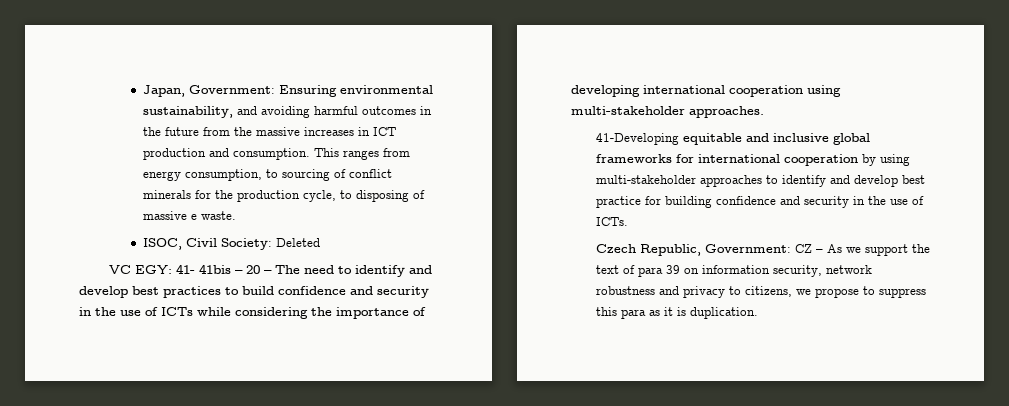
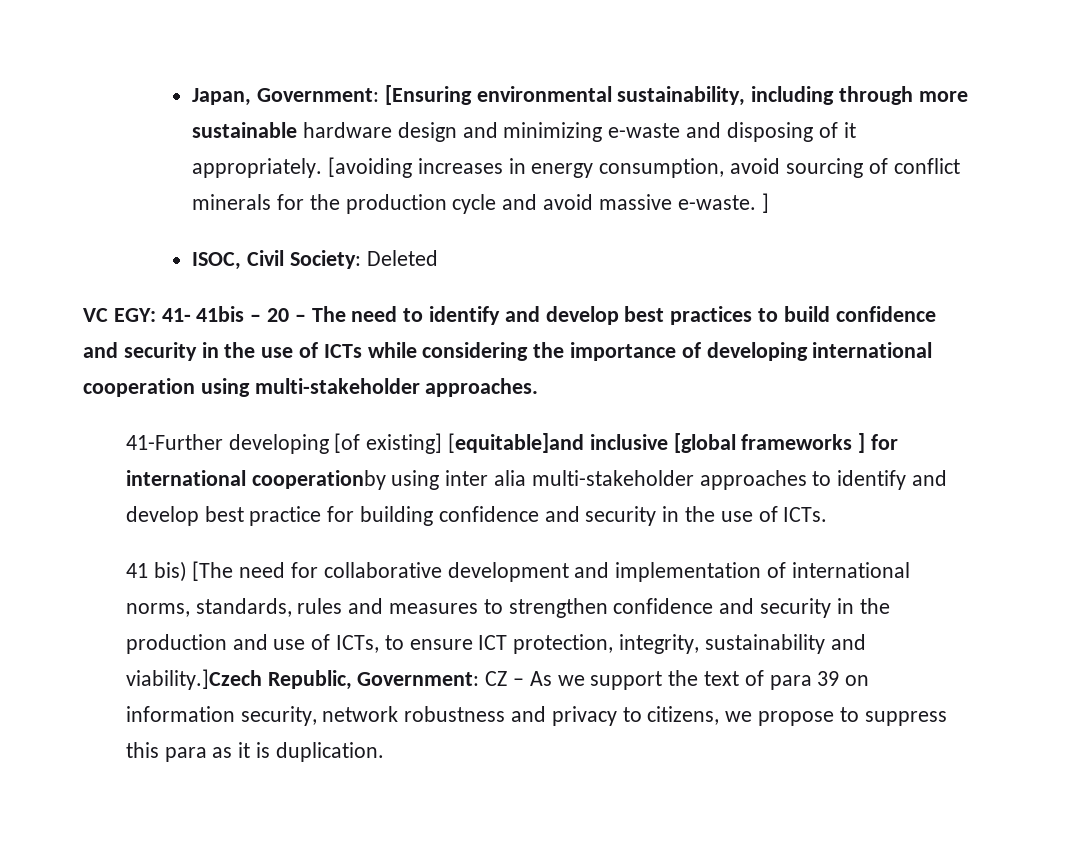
[278,85,337,97] Ensuring -> [384,85,472,105] [Ensuring
[236,106,432,118] [142,127,396,136] [142,148,410,160] and avoiding harmful outcomes in the future from the massive increases in ICT production and consumption. This ranges from -> [751,86,968,105] [192,122,856,142] [192,157,526,178] including through more sustainable hardware design and minimizing e-waste and disposing of it appropriately. [avoiding increases in
[265,169,278,178] to -> [730,158,781,174] avoid
[302,190,425,202] [142,211,236,220] cycle, to disposing of massive e waste. -> [452,193,769,214] cycle and avoid massive e-waste. ]
[595,133,870,145] [595,154,910,166] 41-Developing equitable and inclusive global frameworks for international cooperation by using -> [125,433,899,454] [125,470,527,490] 41-Further developing [of existing] [equitable]and inclusive [global frameworks ] for international cooperationby using inter alia
[595,244,636,253] Czech -> [125,561,910,582] [125,598,890,618] [125,634,866,654] [125,669,262,690] 41 bis) [The need for collaborative development and implementation of international norms, standards, rules and measures to strengthen confidence and security in the production and use of ICTs, to ensure ICT protection, integrity, sustainability and viability.]Czech

